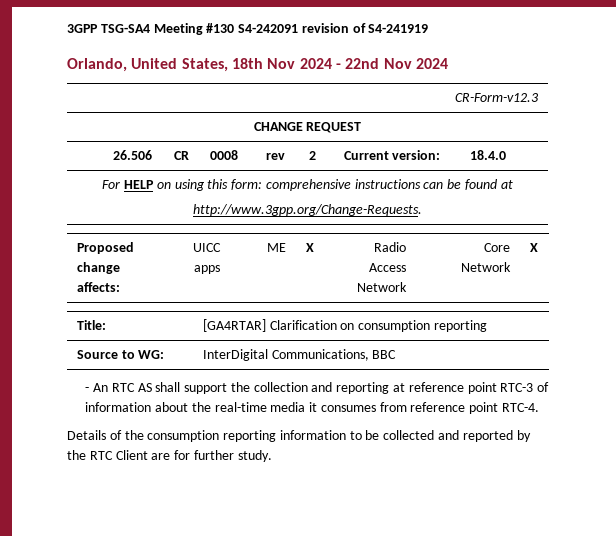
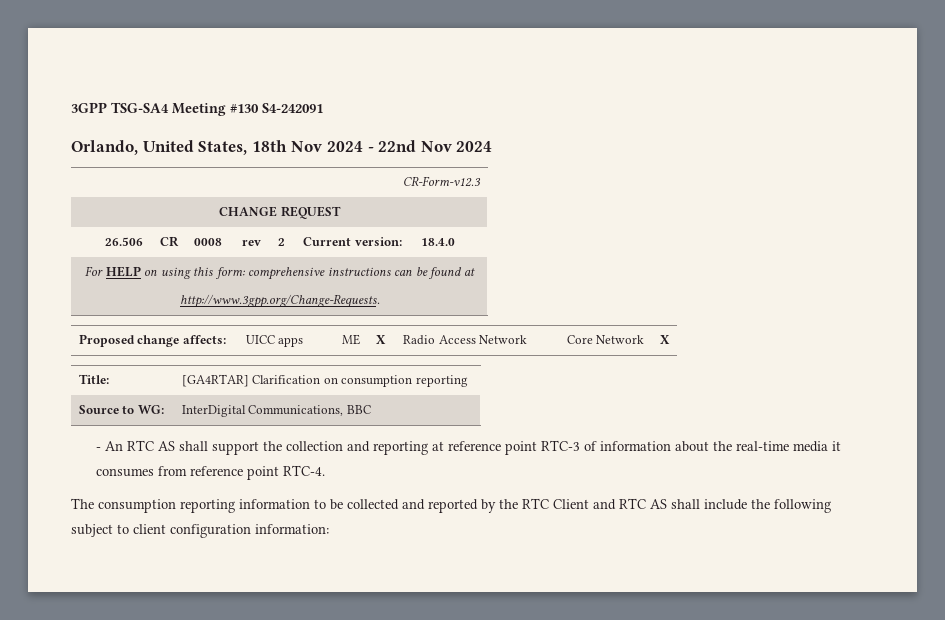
[301,23,429,33] revision of S4-241919 -> (323, 108) none
[67,430,144,440] Details of the -> [71,498,94,509] The
[151,450,272,462] are for further study. -> [593,498,831,513] [71,524,329,538] and RTC AS shall include the following subject to client configuration information:

